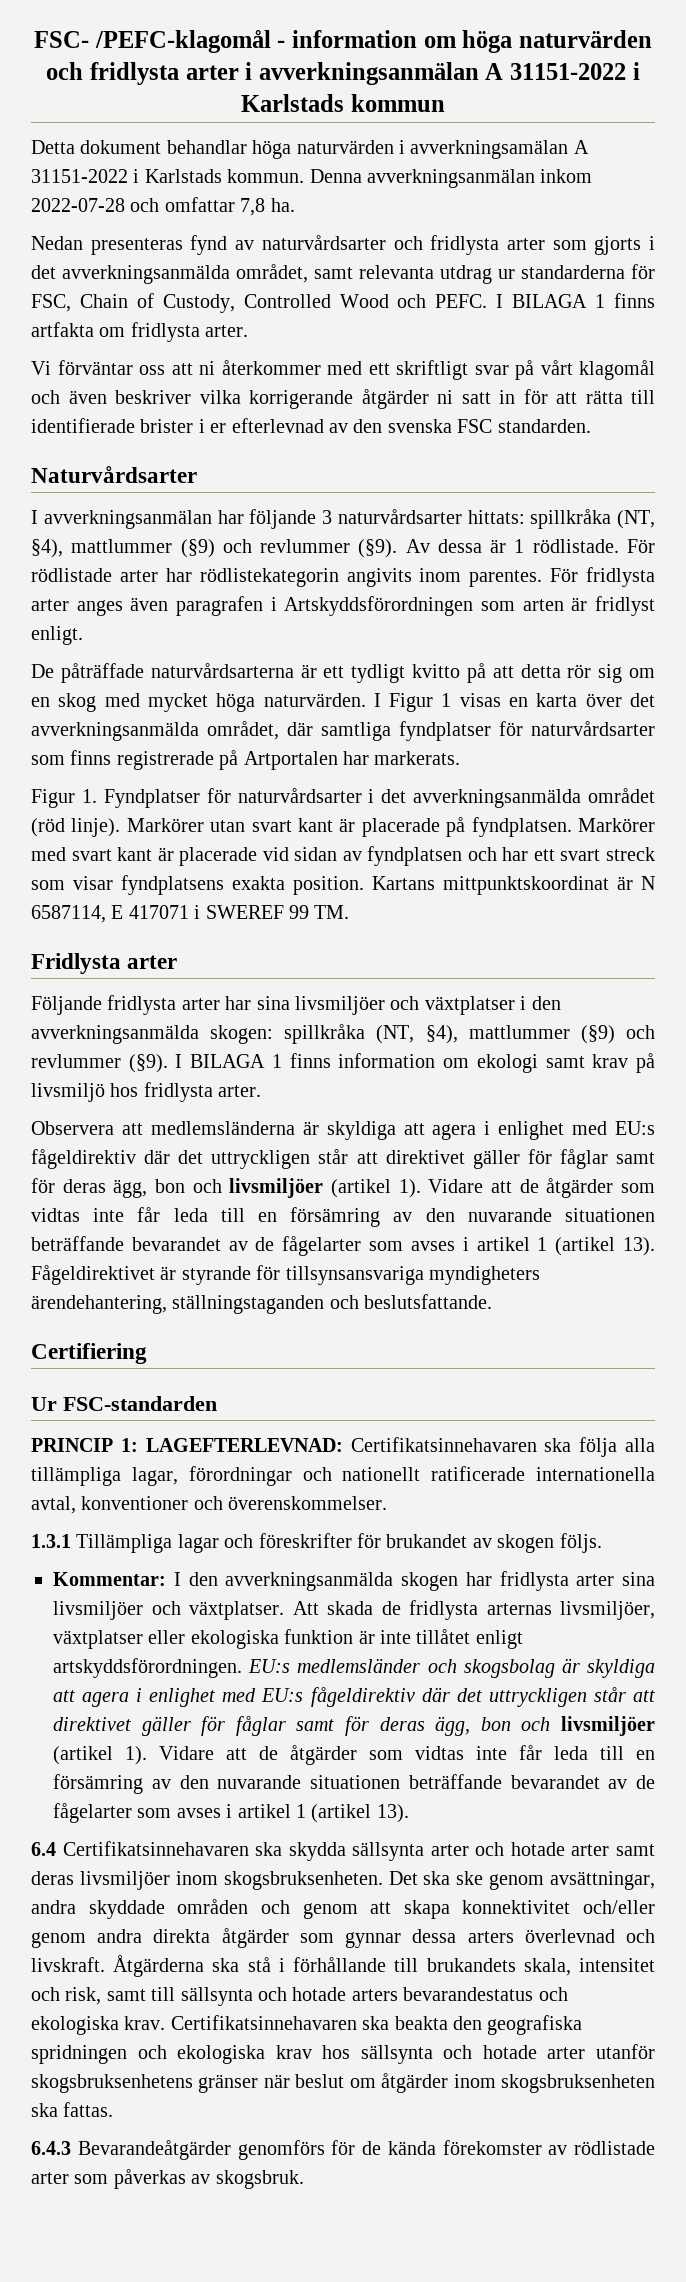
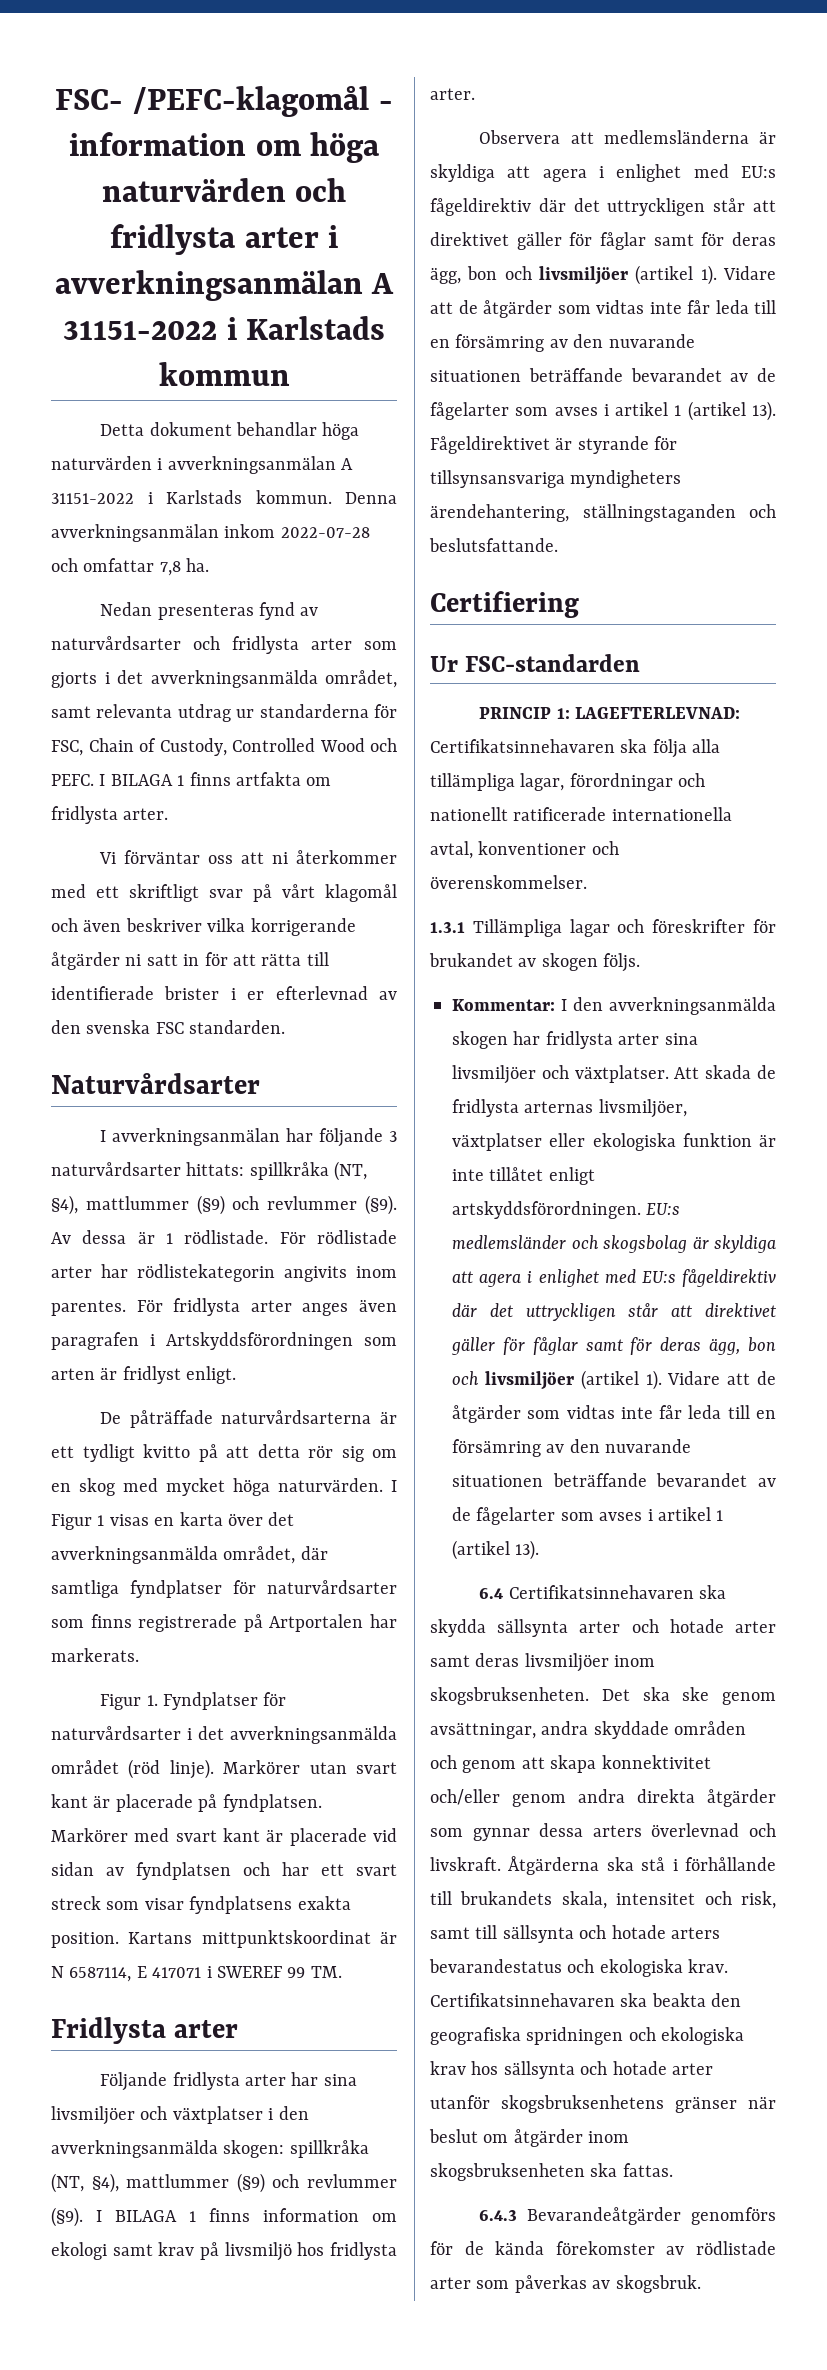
[410,140,569,159] avverkningsamälan -> [167,456,336,474] avverkningsanmälan

